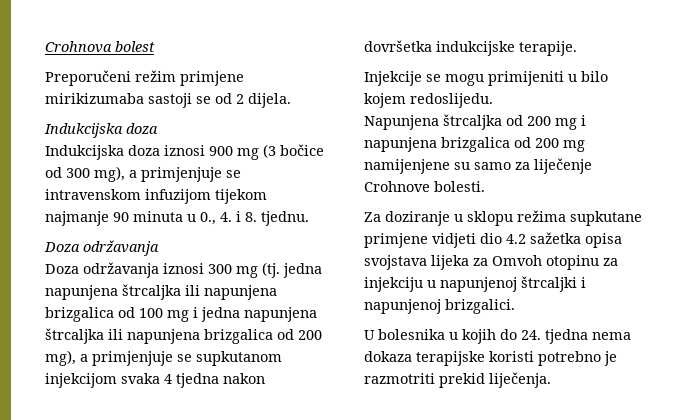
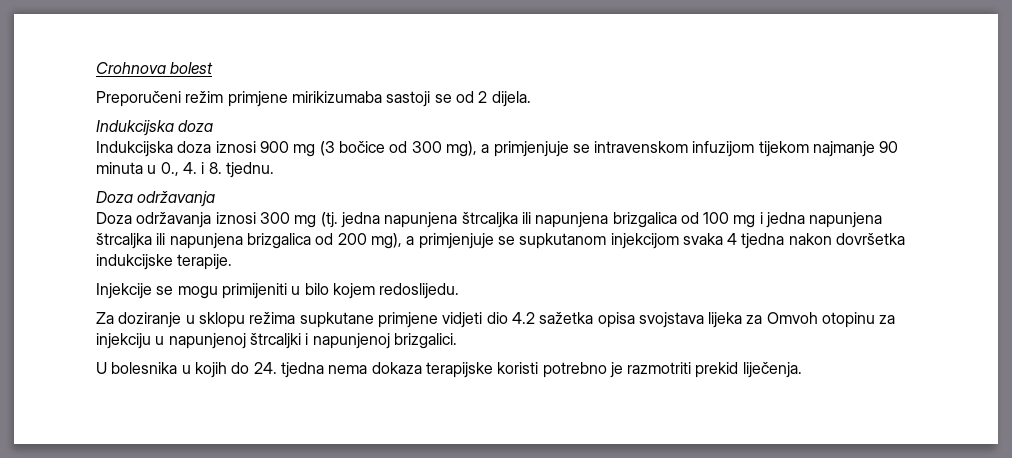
[364,114,586,130] [364,137,585,152] [364,158,592,174] [364,181,485,192] // Napunjena štrcaljka od 200 mg i napunjena brizgalica od 200 mg namijenjene su samo za liječenje Crohnove bolesti. -> (460, 291) none

